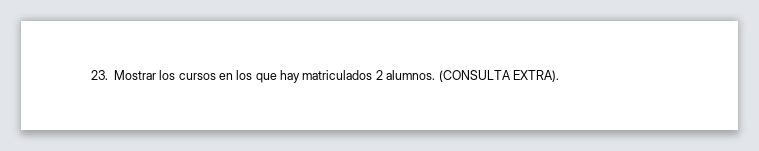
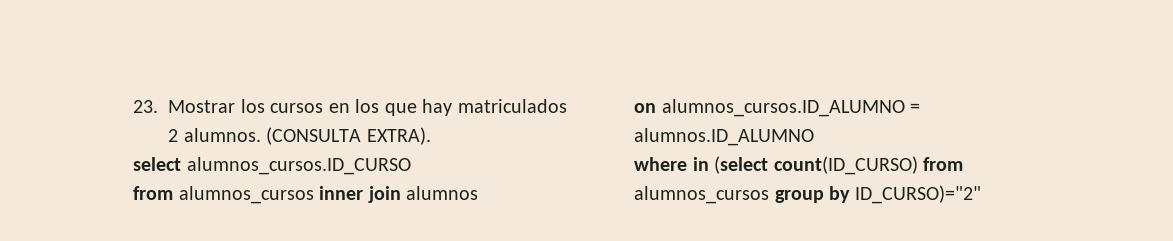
(559, 76) none -> [133,157,411,175] [133,186,478,204] [634,99,921,117] [634,128,815,146] [634,156,963,175] [634,185,981,204] // select alumnos_cursos.ID_CURSO // from alumnos_cursos inner join alumnos // on alumnos_cursos.ID_ALUMNO = alumnos.ID_ALUMNO // where in (select count(ID_CURSO) from alumnos_cursos group by ID_CURSO)="2"

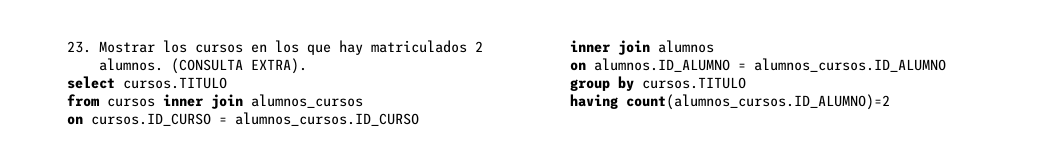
(182, 164) none -> [123,77,228,89] [67,94,364,109] [67,113,228,126] cursos.TITULO // from cursos inner join alumnos_cursos // on cursos.ID_CURSO =
[133,186,314,204] from alumnos_cursos -> (420, 119) none
(657, 108) none -> [594,58,747,72] alumnos.ID_ALUMNO =
[910,103,921,113] [634,128,815,146] [634,156,963,175] [634,185,981,204] = alumnos.ID_ALUMNO // where in (select count(ID_CURSO) from alumnos_cursos group by ID_CURSO)="2" -> [570,76,747,91] [570,94,891,110] // group by cursos.TITULO // having count(alumnos_cursos.ID_ALUMNO)=2

